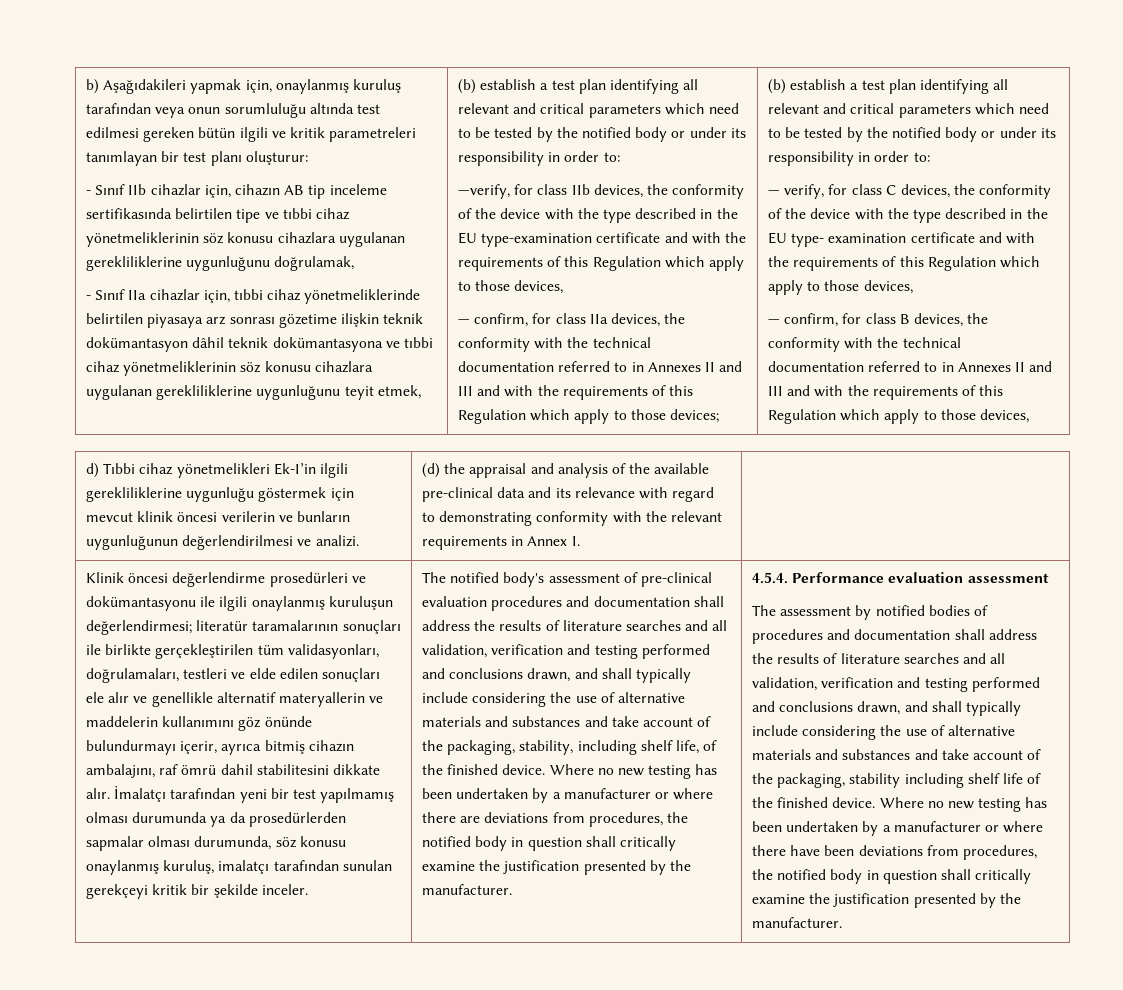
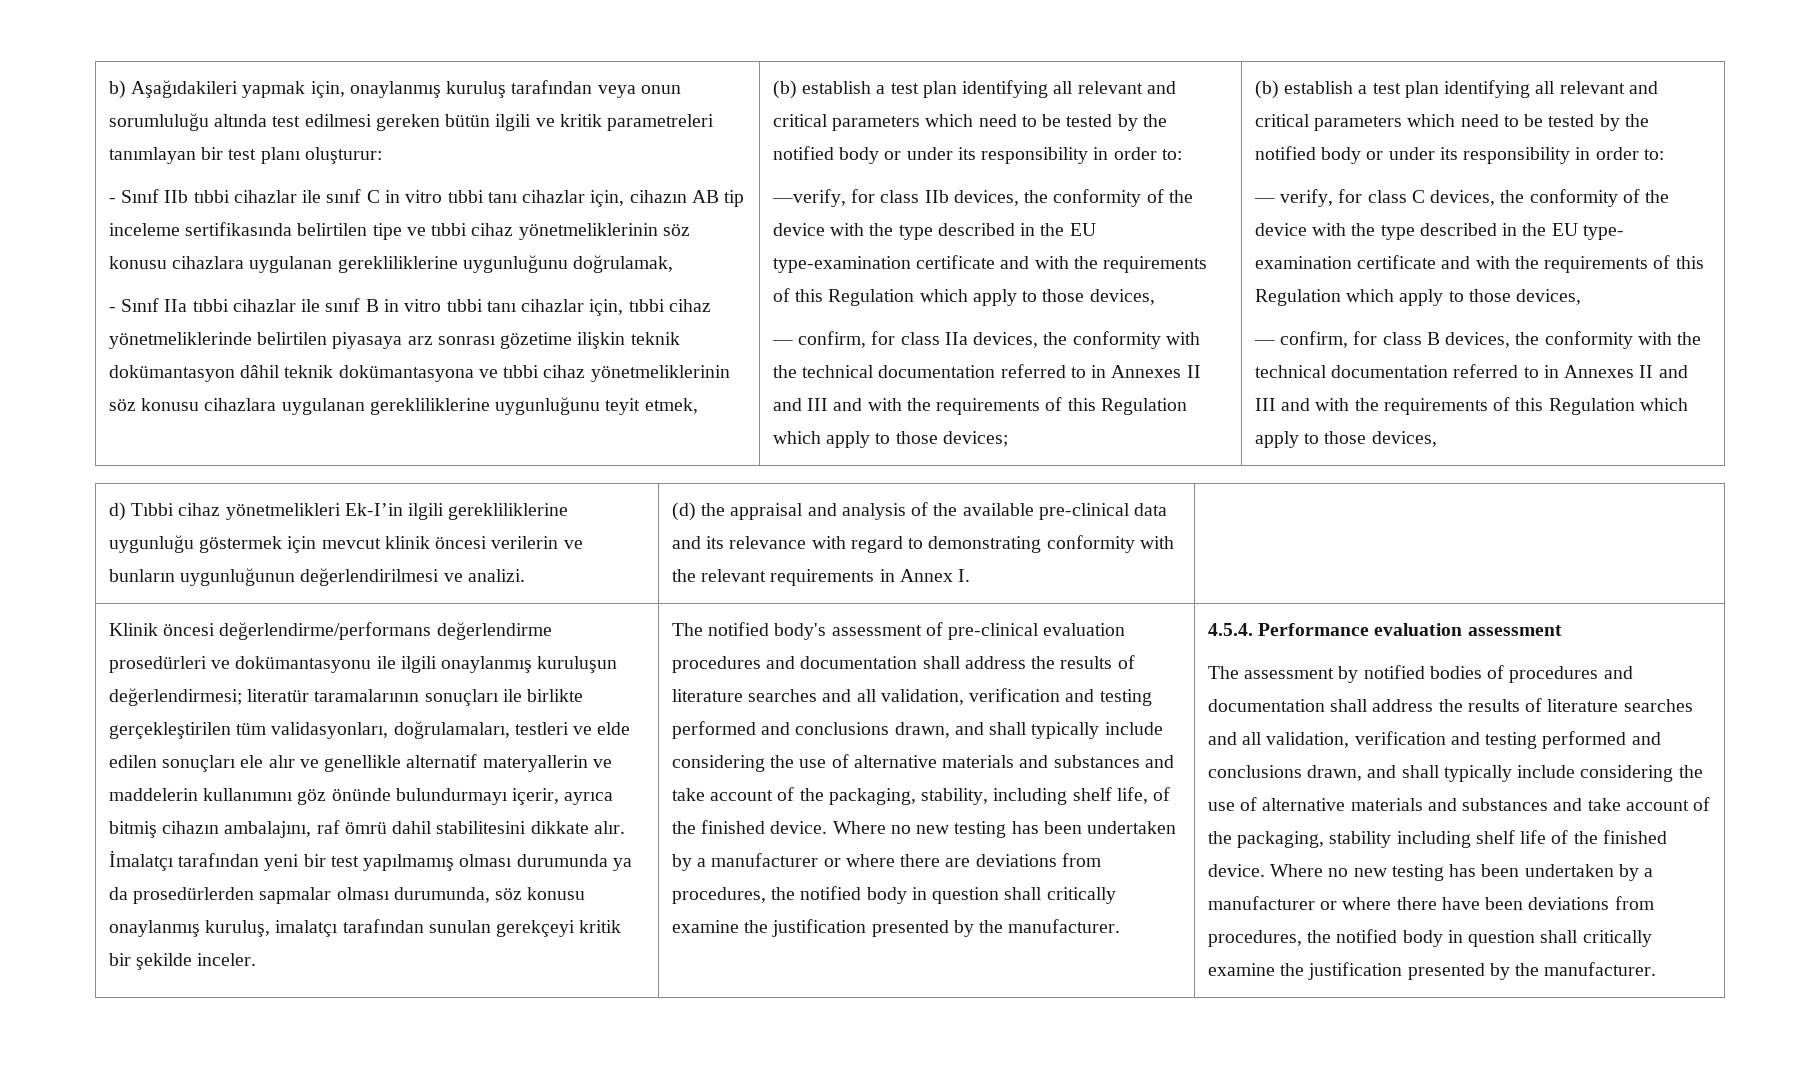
(147, 189) none -> [193,189,518,203] tıbbi cihazlar ile sınıf C in vitro tıbbi tanı
(147, 295) none -> [192,298,517,312] tıbbi cihazlar ile sınıf B in vitro tıbbi tanı
(169, 578) none -> [219,622,432,640] değerlendirme/performans

